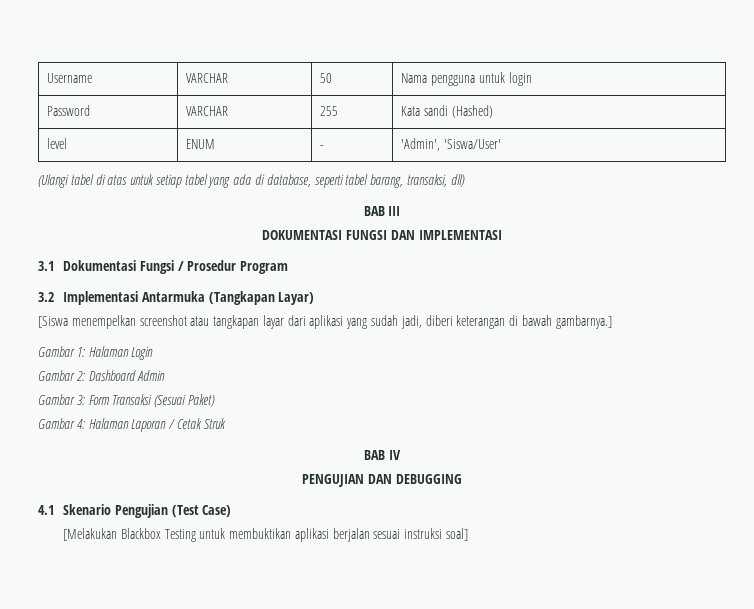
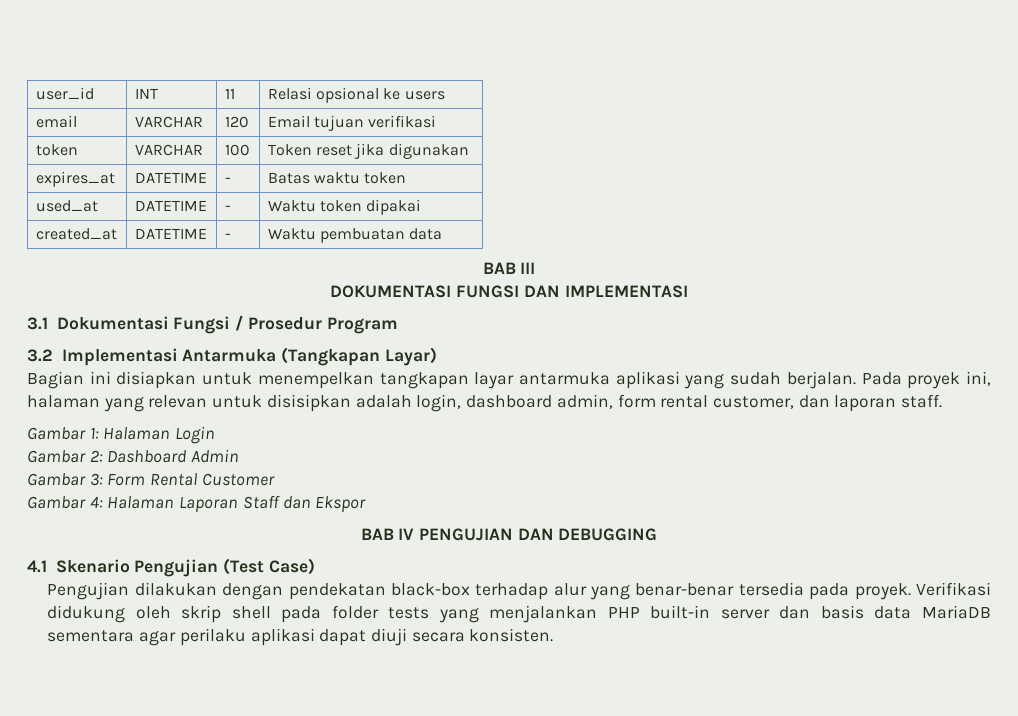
[47,73,93,83] [186,73,229,83] [320,73,333,83] [401,72,532,86] [47,105,91,116] [186,106,229,116] [320,106,339,116] [401,105,493,118] [47,138,68,149] [186,139,216,149] [320,145,325,149] [401,138,502,151] [38,174,465,188] Username | VARCHAR | 50 | Nama pengguna untuk login // Password | VARCHAR | 255 | Kata sandi (Hashed) // level | ENUM | - | 'Admin', 'Siswa/User' // (Ulangi tabel di atas untuk setiap tabel yang ada di database, seperti tabel barang, transaksi, dll) -> [35,87,94,100] [134,88,158,99] [224,88,235,99] [267,87,445,103] [35,115,77,128] [134,116,203,128] [224,116,249,128] [267,115,437,131] [35,144,78,156] [134,144,203,156] [224,144,250,156] [267,143,469,159] [35,171,115,187] [134,172,207,183] [224,177,231,183] [267,172,407,184] [35,200,98,212] [134,200,207,211] [224,205,231,211] [267,199,422,215] [35,228,117,240] [134,228,207,239] [224,233,231,239] [267,228,443,243] user_id | INT | 11 | Relasi opsional ke users // email | VARCHAR | 120 | Email tujuan verifikasi // token | VARCHAR | 100 | Token reset jika digunakan // expires_at | DATETIME | - | Batas waktu token // used_at | DATETIME | - | Waktu token dipakai // created_at | DATETIME | - | Waktu pembuatan data
[38,315,210,329] [Siswa menempelkan screenshot atau -> [27,371,374,389] Bagian ini disiapkan untuk menempelkan
[287,315,306,326] dari -> [519,372,610,385] antarmuka
[400,315,612,329] jadi, diberi keterangan di bawah gambarnya.] -> [786,371,991,389] [27,394,943,412] berjalan. Pada proyek ini, halaman yang relevan untuk disisipkan adalah login, dashboard admin, form rental customer, dan laporan staff.
[112,394,215,407] Transaksi (Sesuai Paket) -> [150,473,275,486] Rental Customer
[168,418,226,429] / Cetak Struk -> [242,495,367,513] Staff dan Ekspor
(401, 455) // -> (415, 534) none
[63,528,469,542] [Melakukan Blackbox Testing untuk membuktikan aplikasi berjalan sesuai instruksi soal] -> [47,582,991,600] [47,605,992,623] [47,628,554,646] Pengujian dilakukan dengan pendekatan black-box terhadap alur yang benar-benar tersedia pada proyek. Verifikasi didukung oleh skrip shell pada folder tests yang menjalankan PHP built-in server dan basis data MariaDB sementara agar perilaku aplikasi dapat diuji secara konsisten.

